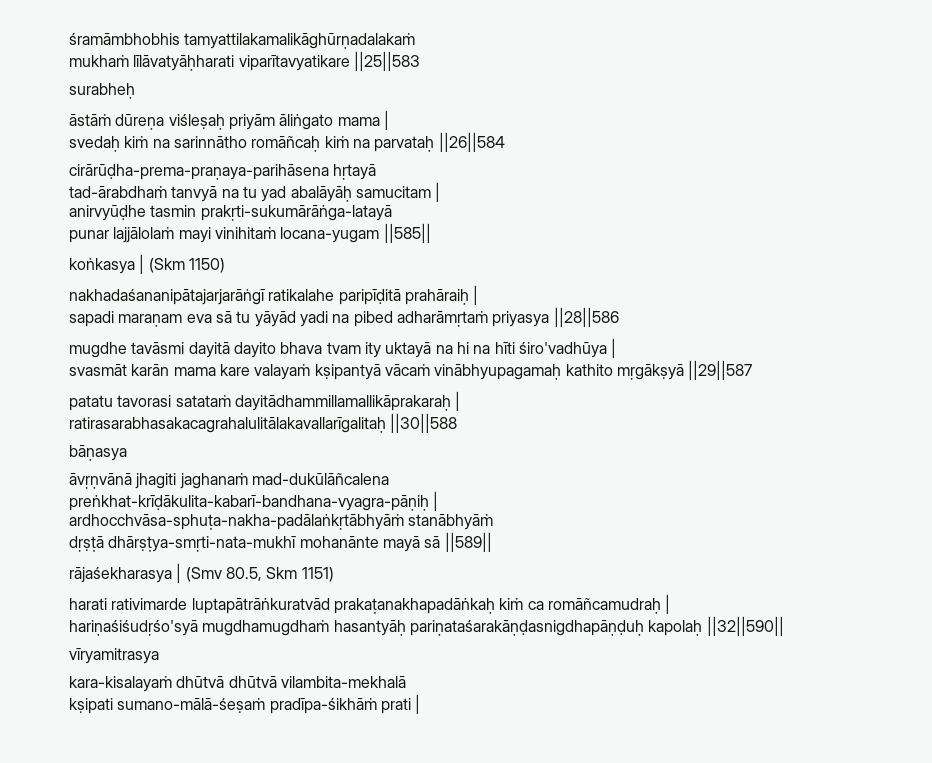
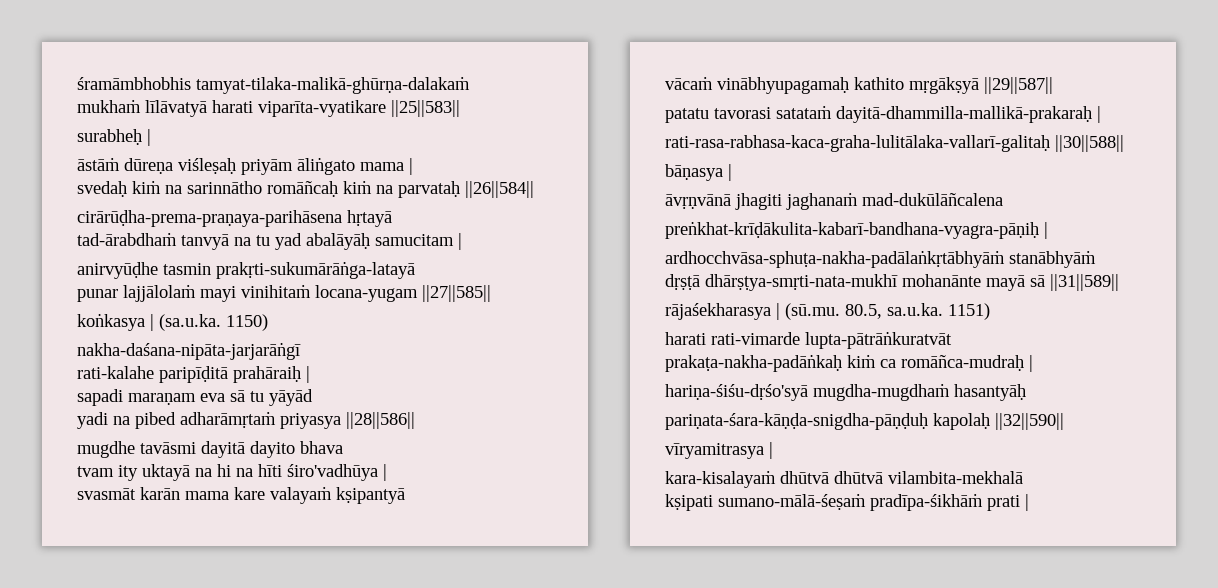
[184,33,416,49] tamyattilakamalikāghūrṇadalakaṁ -> [196,76,470,94] tamyat-tilaka-malikā-ghūrṇa-dalakaṁ
[133,51,420,71] līlāvatyāḥharati viparītavyatikare ||25||583 -> [145,100,460,117] līlāvatyā harati viparīta-vyatikare ||25||583||
(135, 91) none -> [147,129,151,146] |
[438,132,505,152] ||26||584 -> [465,181,534,198] ||26||584||
[383,223,431,243] ||585|| -> [422,285,491,302] ||27||585||
[148,258,185,273] (Skm -> [159,314,221,331] (sa.u.ka.
[69,289,335,305] nakhadaśananipātajarjarāṅgī ratikalahe -> [77,342,301,360] [77,366,154,379] nakha-daśana-nipāta-jarjarāṅgī // rati-kalahe
(296, 319) none -> (313, 397) //
[553,307,619,327] ||28||586 -> [346,412,415,429] ||28||586||
(323, 348) none -> (343, 447) //
(381, 372) none -> (405, 495) //
[688,360,753,380] ||29||587 -> [984,77,1053,94] ||29||587||
[234,391,461,411] [69,413,458,433] dayitādhammillamallikāprakaraḥ | // ratirasarabhasakacagrahalulitālakavallarīgalitaḥ ||30||588 -> [836,106,1101,123] [665,135,1124,152] dayitā-dhammilla-mallikā-prakaraḥ | // rati-rasa-rabhasa-kaca-graha-lulitālaka-vallarī-galitaḥ ||30||588||
(127, 453) none -> [728,164,732,181] |
[444,532,492,552] ||589|| -> [1050,274,1119,291] ||31||589||
[185,567,298,582] (Smv 80.5, Skm -> [785,303,943,320] (sū.mu. 80.5, sa.u.ka.
[111,598,495,614] rativimarde luptapātrāṅkuratvād prakaṭanakhapadāṅkaḥ -> [711,331,952,349] [665,354,842,372] rati-vimarde lupta-pātrāṅkuratvāt // prakaṭa-nakha-padāṅkaḥ
[547,594,671,614] [69,620,330,636] romāñcamudraḥ | // hariṇaśiśudṛśo'syā mugdhamugdhaṁ -> [901,355,1033,372] [665,383,950,401] romāñca-mudraḥ | // hariṇa-śiśu-dṛśo'syā mugdha-mugdhaṁ
[409,620,644,636] pariṇataśarakāṇḍasnigdhapāṇḍuḥ -> [665,413,928,430] // pariṇata-śara-kāṇḍa-snigdha-pāṇḍuḥ
(159, 656) none -> [769,442,773,459] |

